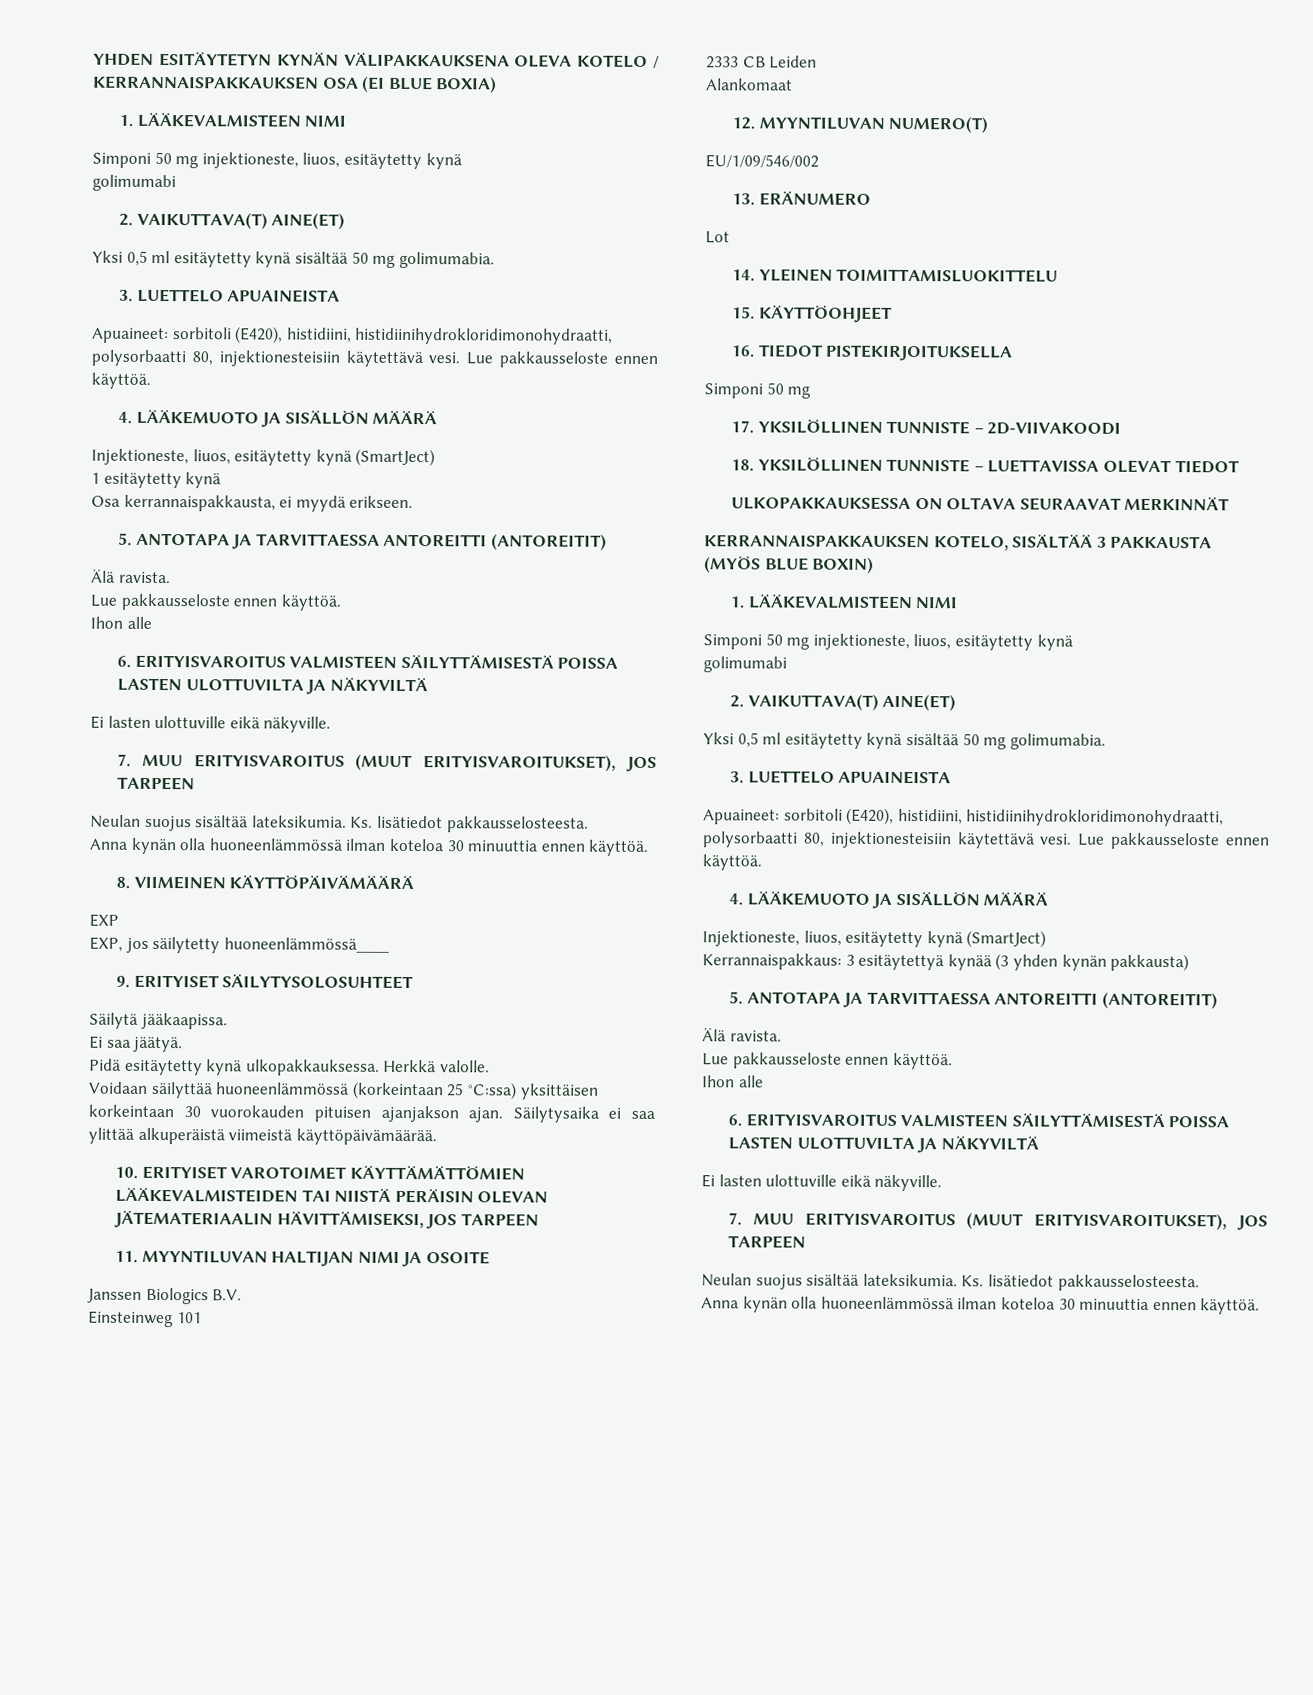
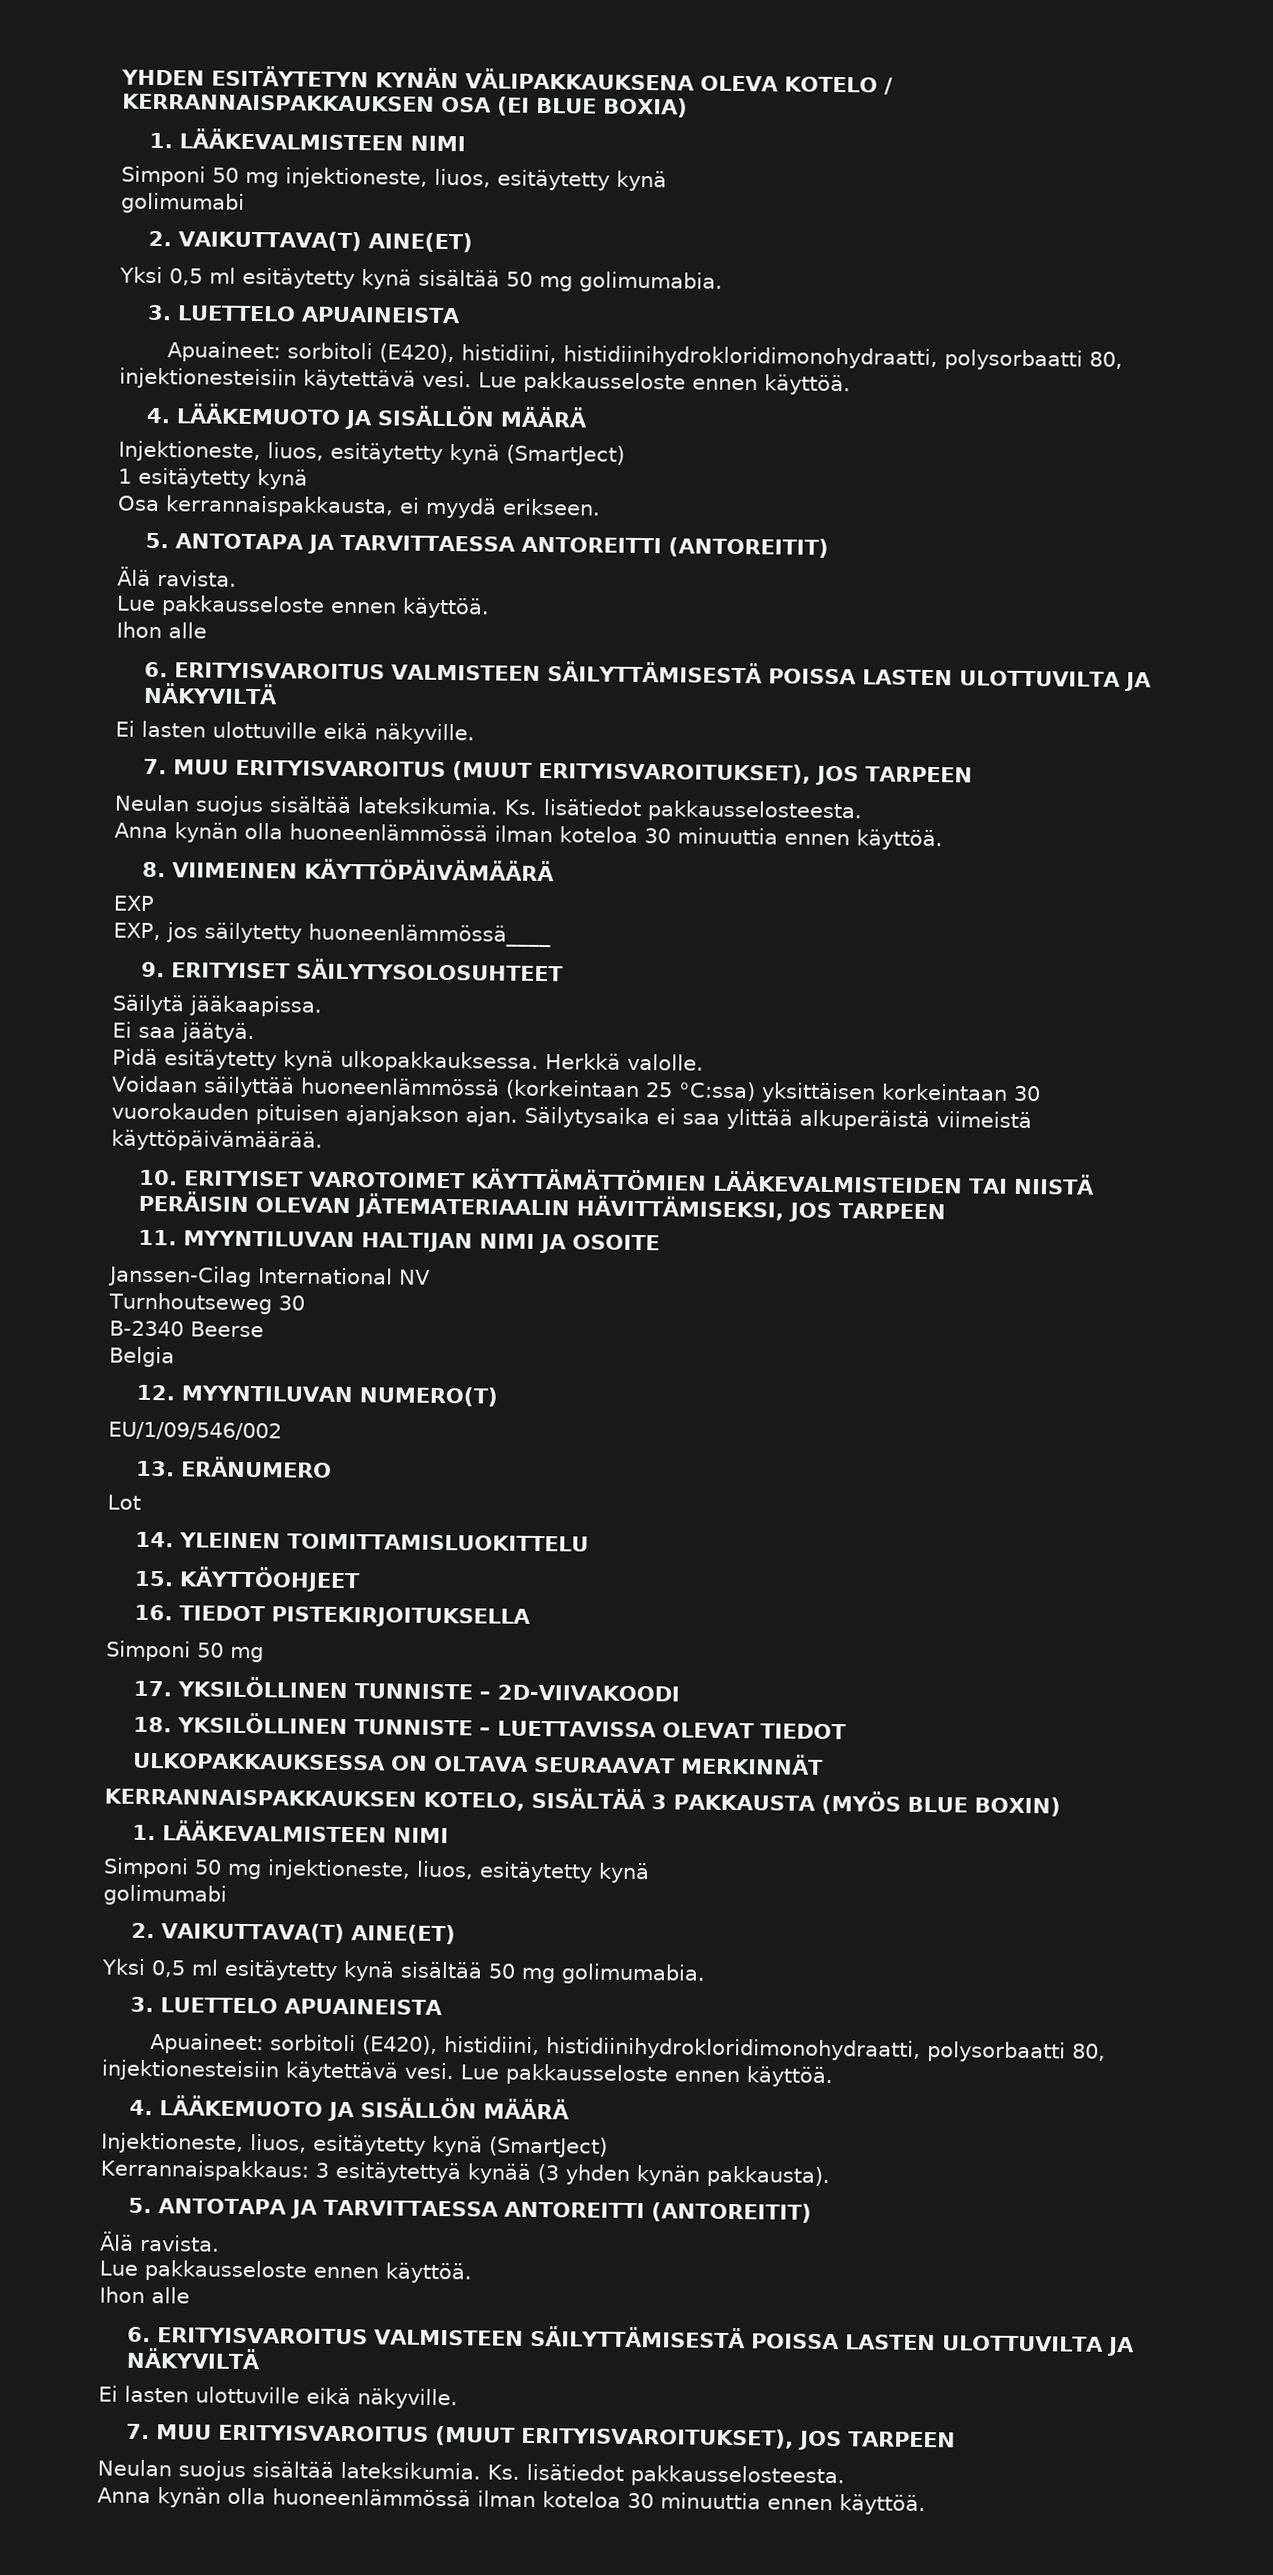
[87,1287,243,1305] [88,1310,202,1328] [706,55,818,69] [706,78,793,91] Janssen Biologics B.V. // Einsteinweg 101 // 2333 CB Leiden // Alankomaat -> [107,1265,431,1288] [108,1292,305,1315] [109,1320,264,1338] [109,1346,175,1368] Janssen-Cilag International NV // Turnhoutseweg 30 // B-2340 Beerse // Belgia
[1110,953,1190,972] pakkausta) -> [705,2165,830,2188] pakkausta).

